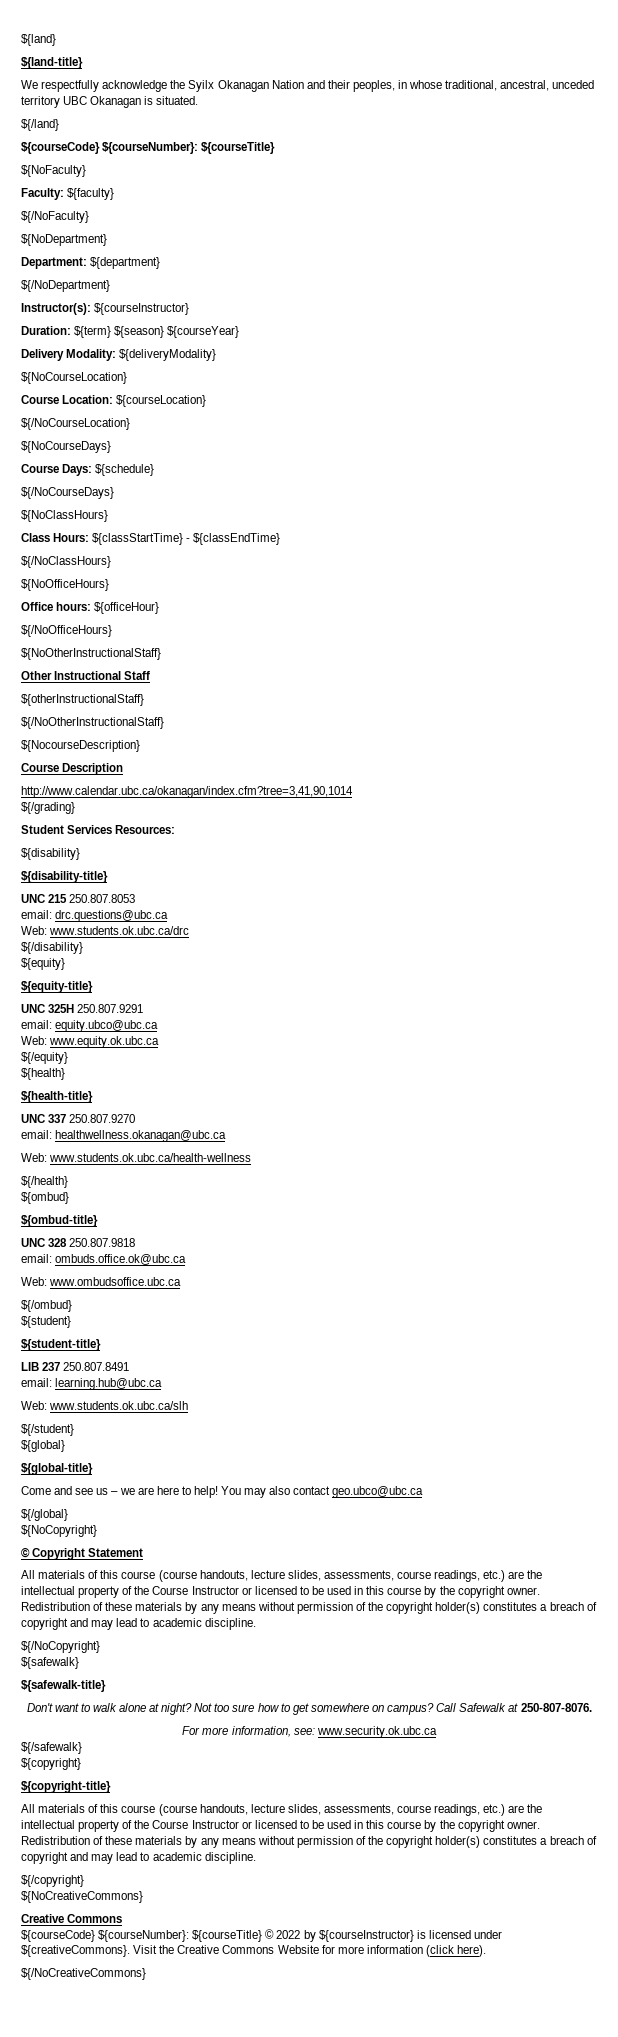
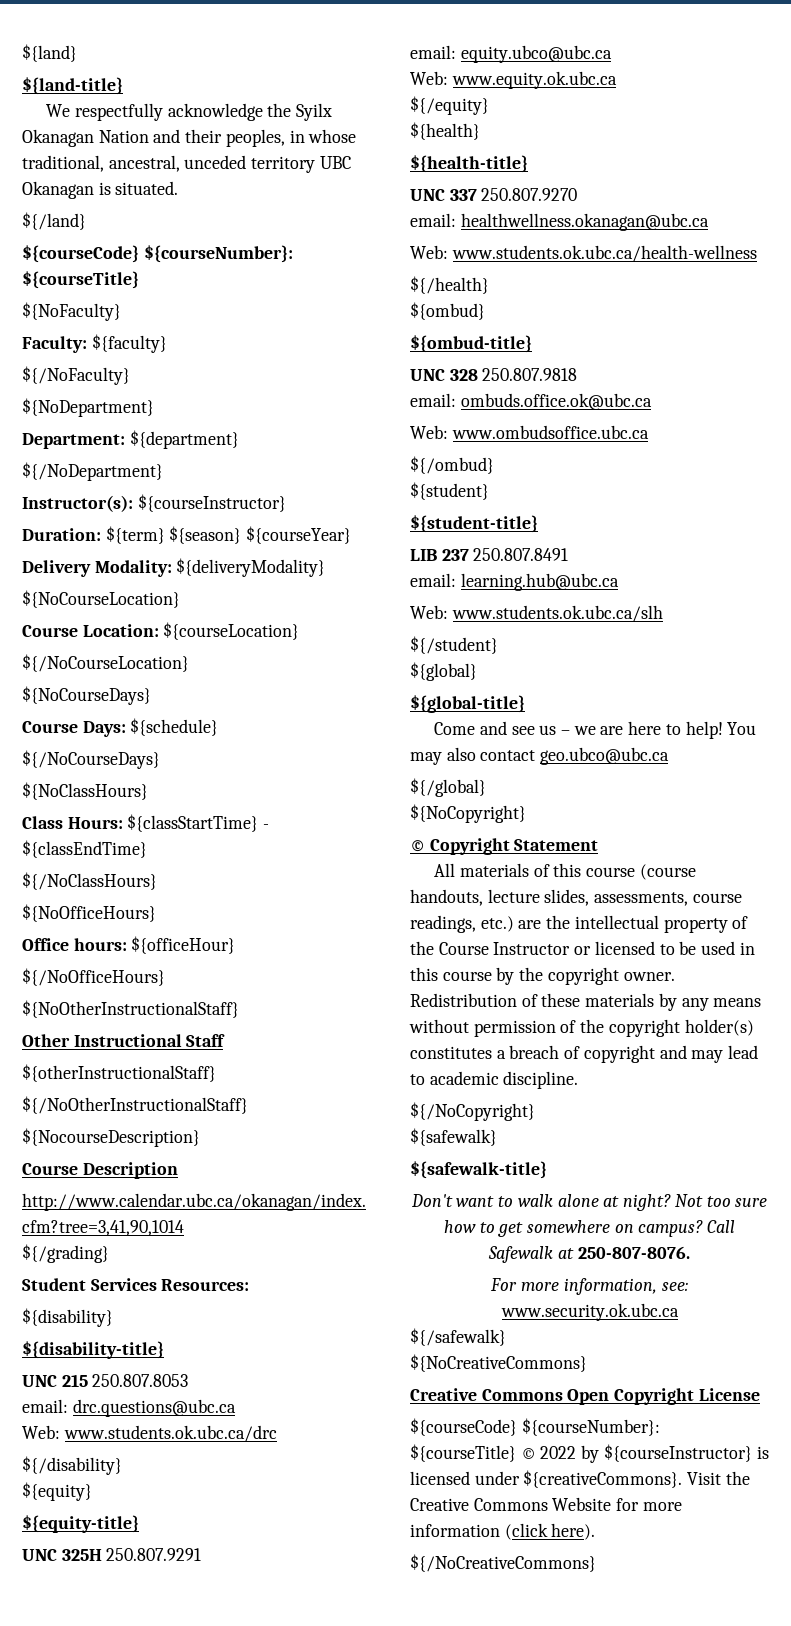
[21,1758,81,1770] [21,1781,111,1793] [21,1804,543,1816] [21,1820,540,1832] [21,1836,597,1848] [21,1852,256,1864] [21,1875,84,1887] // ${copyright} // ${copyright-title} // All materials of this course (course handouts, lecture slides, assessments, course readings, etc.) are the intellectual property of the Course Instructor or licensed to be used in this course by the copyright owner. Redistribution of these materials by any means without permission of the copyright holder(s) constitutes a breach of copyright and may lead to academic discipline. // ${/copyright} -> (506, 1337) none
(123, 1918) none -> [567,1388,760,1405] Open Copyright License

